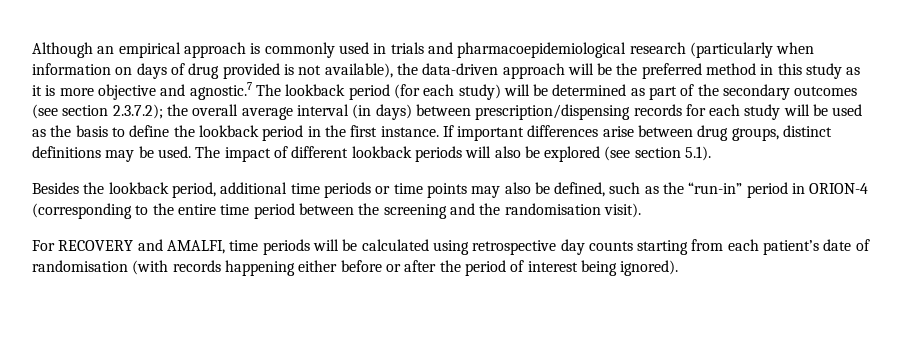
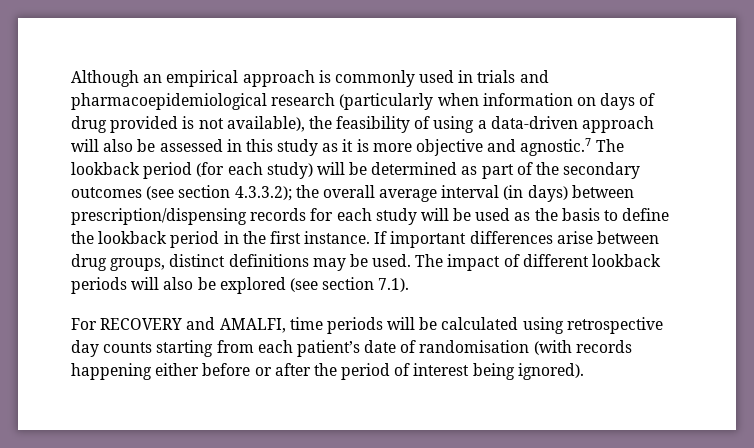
[422,63,757,79] data-driven approach will be the preferred method -> [336,116,655,133] [71,139,223,152] feasibility of using a data-driven approach will also be assessed
[112,104,163,119] 2.3.7.2); -> [234,186,292,201] 4.3.3.2);
[685,146,712,161] [32,182,869,198] [32,203,641,219] 5.1). // Besides the lookback period, additional time periods or time points may also be defined, such as the “run-in” period in ORION-4 (corresponding to the entire time period between the screening and the randomisation visit). -> [378,278,410,292] 7.1).

